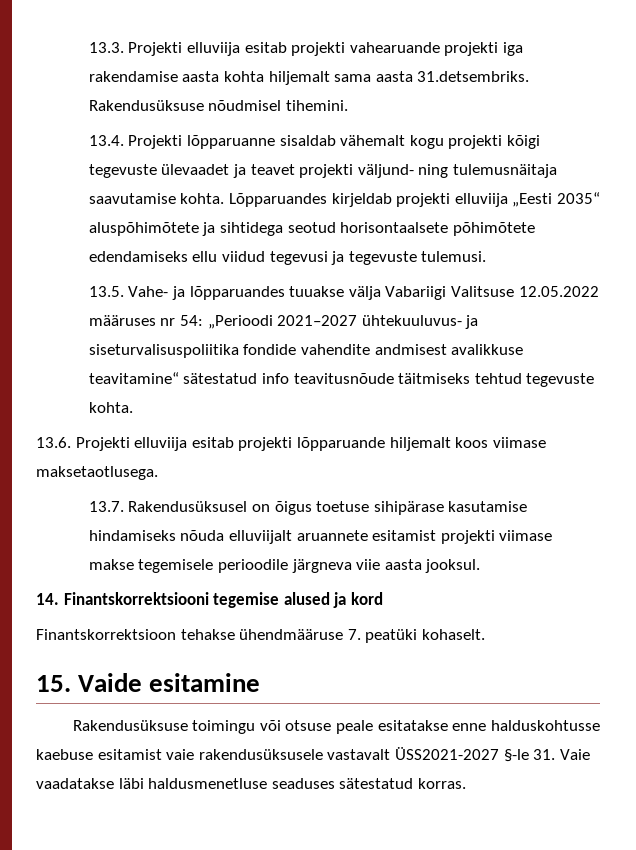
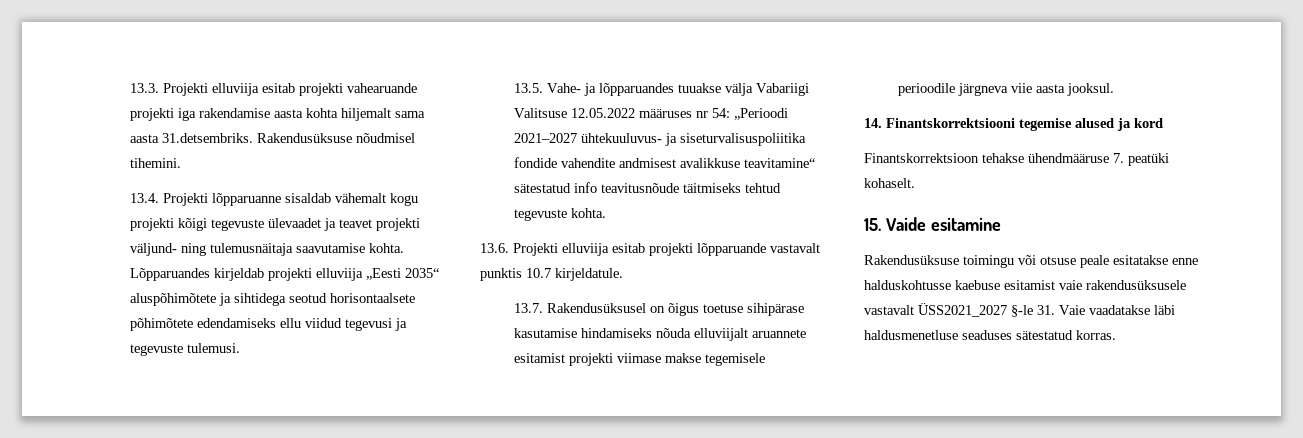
[389,437,546,451] [36,466,158,480] hiljemalt koos viimase maksetaotlusega. -> [770,243,820,253] [480,268,623,281] vastavalt punktis 10.7 kirjeldatule.
[394,747,499,760] ÜSS2021-2027 -> [918,303,1007,317] ÜSS2021_2027

